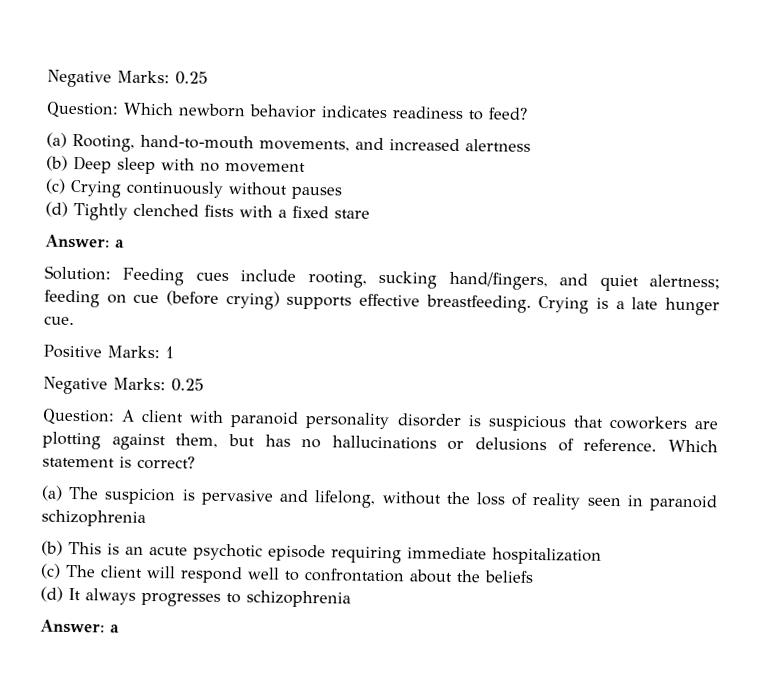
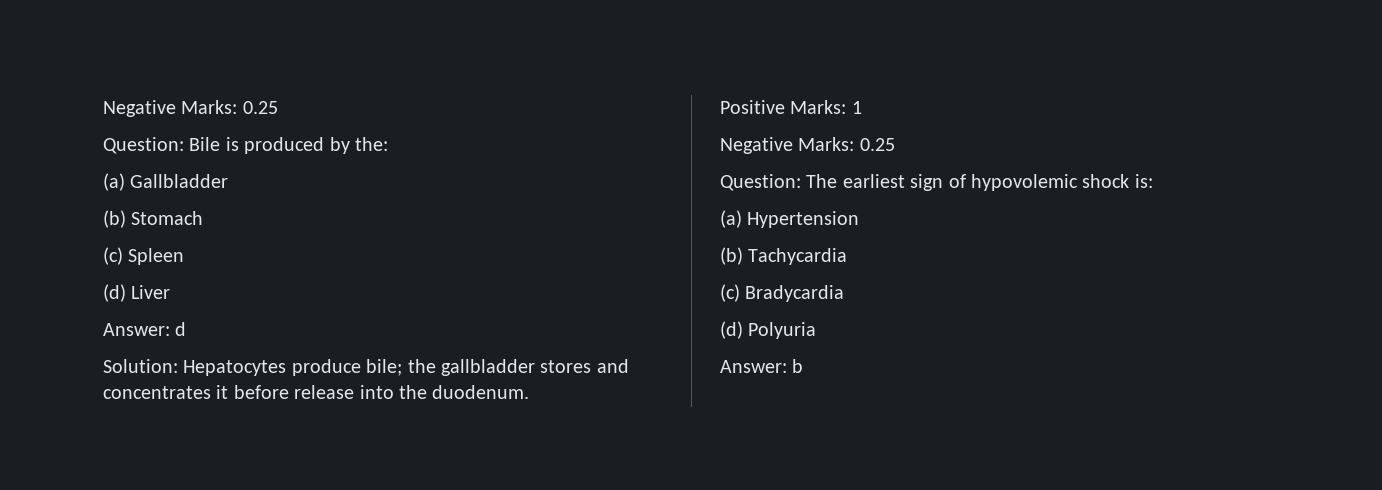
[47,69,208,88] [46,101,527,121] [46,132,531,152] [46,155,306,175] [45,178,342,200] [45,201,370,221] [45,234,125,249] Negative Marks: 0.25 // Question: Which newborn behavior indicates readiness to feed? // (a) Rooting, hand-to-mouth movements, and increased alertness // (b) Deep sleep with no movement // (c) Crying continuously without pauses // (d) Tightly clenched fists with a fixed stare // Answer: a -> [103,100,278,117] [103,137,388,154] [103,173,229,191] [103,210,204,228] [103,247,185,265] [103,284,171,302] [103,322,187,336] Negative Marks: 0.25 // Question: Bile is produced by the: // (a) Gallbladder // (b) Stomach // (c) Spleen // (d) Liver // Answer: d
[122,267,721,292] [44,289,720,316] [44,315,75,326] Feeding cues include rooting, sucking hand/fingers, and quiet alertness; feeding on cue (before crying) supports effective breastfeeding. Crying is a late hunger cue. -> [183,359,629,376] [103,385,530,399] Hepatocytes produce bile; the gallbladder stores and concentrates it before release into the duodenum.
[121,409,718,432] [42,431,718,453] [42,455,195,470] [41,485,718,512] [41,509,146,527] [41,540,602,565] [40,563,534,584] [40,586,351,608] [40,619,120,634] A client with paranoid personality disorder is suspicious that coworkers are plotting against them, but has no hallucinations or delusions of reference. Which statement is correct? // (a) The suspicion is pervasive and lifelong, without the loss of reality seen in paranoid schizophrenia // (b) This is an acute psychotic episode requiring immediate hospitalization // (c) The client will respond well to confrontation about the beliefs // (d) It always progresses to schizophrenia // Answer: a -> [806,174,1153,191] [720,210,860,228] [720,247,848,265] [720,284,845,302] [720,321,817,339] [720,359,804,373] The earliest sign of hypovolemic shock is: // (a) Hypertension // (b) Tachycardia // (c) Bradycardia // (d) Polyuria // Answer: b

